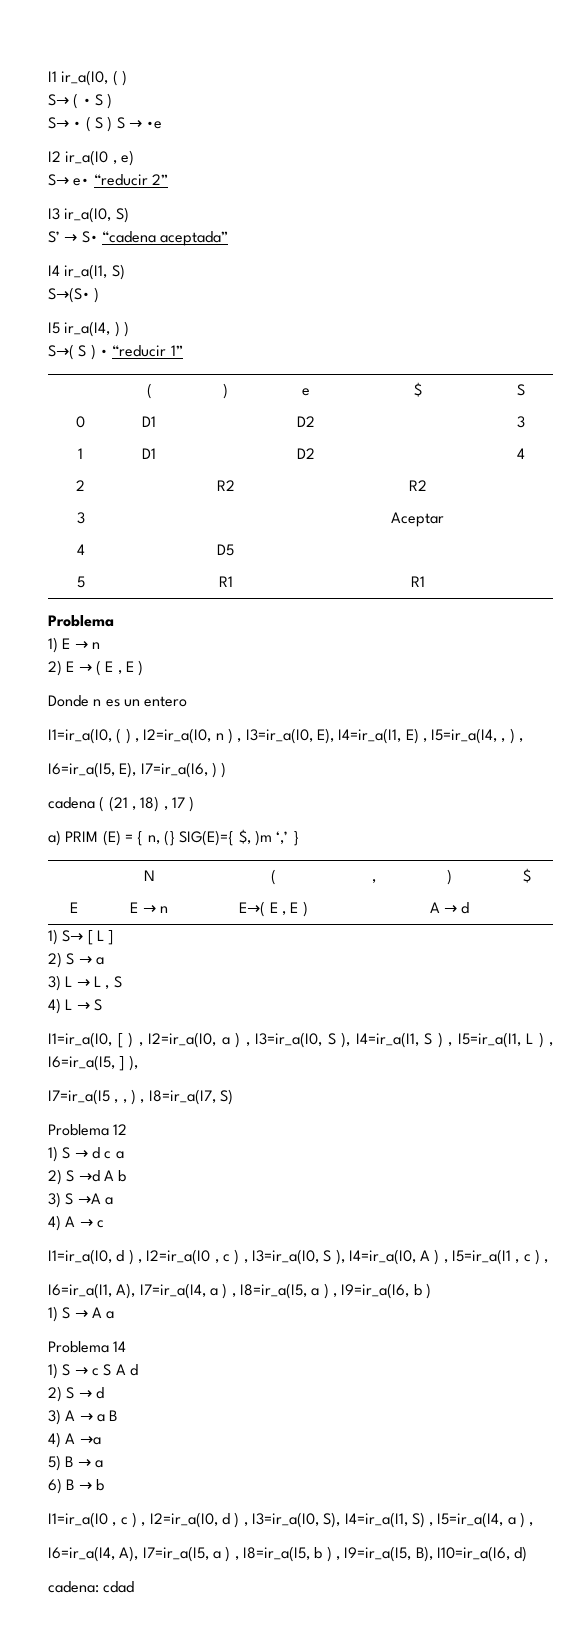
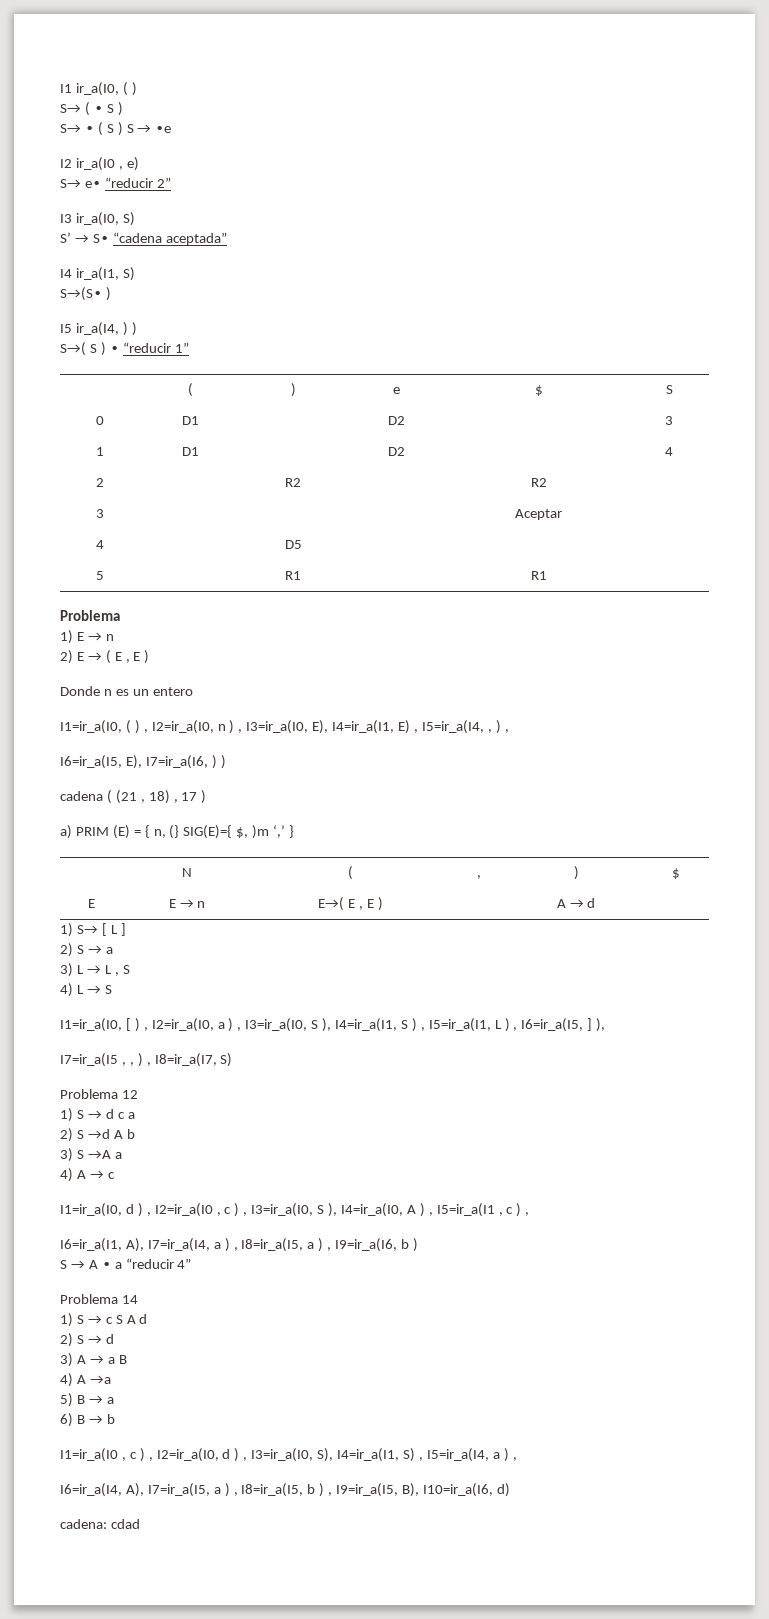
[48,1306,58,1322] 1) -> (418, 1245) none
[106,1311,115,1319] a -> [101,1258,192,1269] ∙ a “reducir 4”

